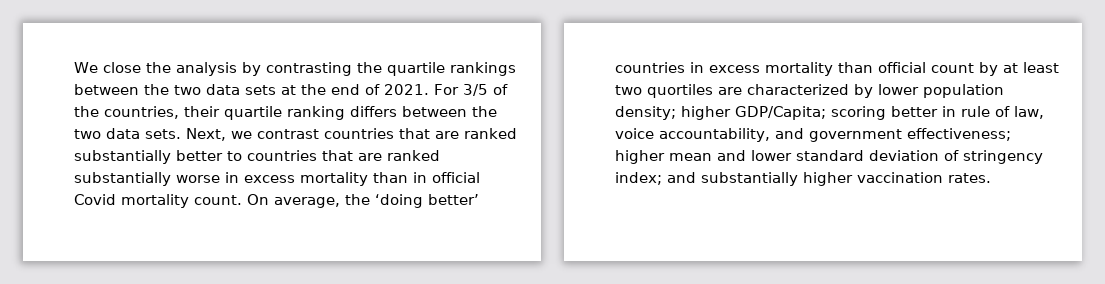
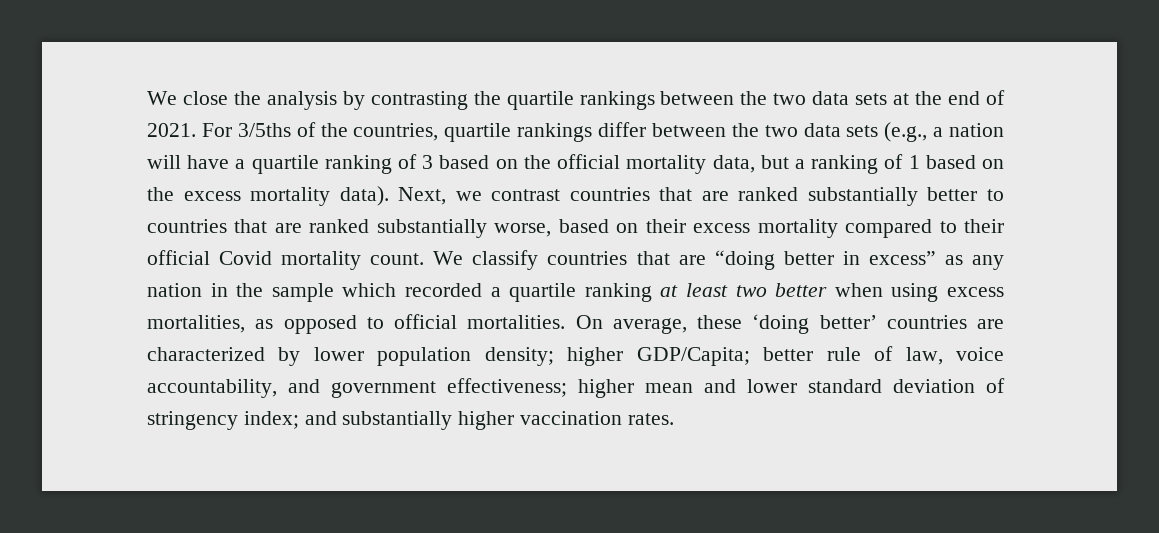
[463,84,488,96] 3/5 -> [237,123,291,137] 3/5ths
[184,106,497,120] [74,128,181,139] their quartile ranking differs between the two data sets. -> [444,122,1004,142] [147,154,1005,174] [147,186,389,206] quartile rankings differ between the two data sets (e.g., a nation will have a quartile ranking of 3 based on the official mortality data, but a ranking of 1 based on the excess mortality data).
[176,172,480,186] [74,194,242,208] worse in excess mortality than in official Covid mortality count. -> [494,219,1004,238] [147,250,1004,270] [147,283,1005,302] [147,314,566,334] worse, based on their excess mortality compared to their official Covid mortality count. We classify countries that are “doing better in excess” as any nation in the sample which recorded a quartile ranking at least two better when using excess mortalities, as opposed to official mortalities.
[345,194,370,205] the -> [697,315,742,329] these
[690,62,1059,76] [615,84,713,98] in excess mortality than official count by at least two quortiles -> (967, 322) none
[831,106,956,120] scoring better in -> [763,347,814,361] better

